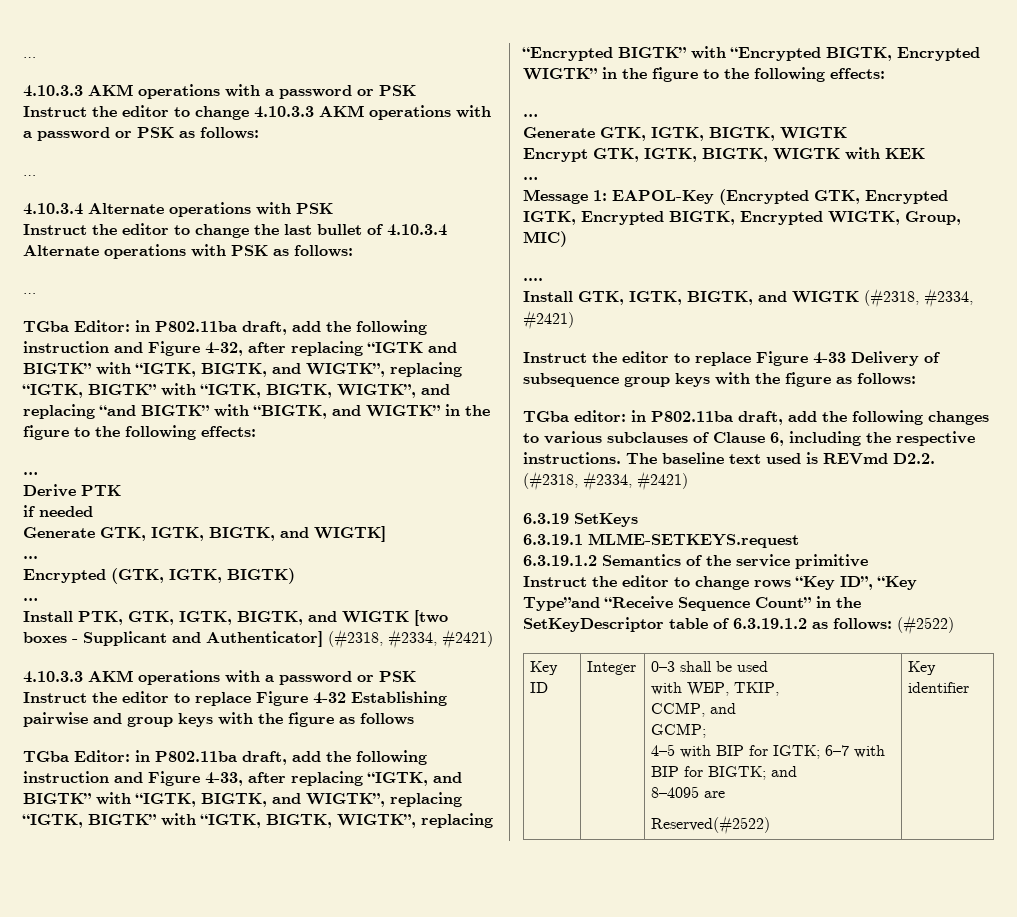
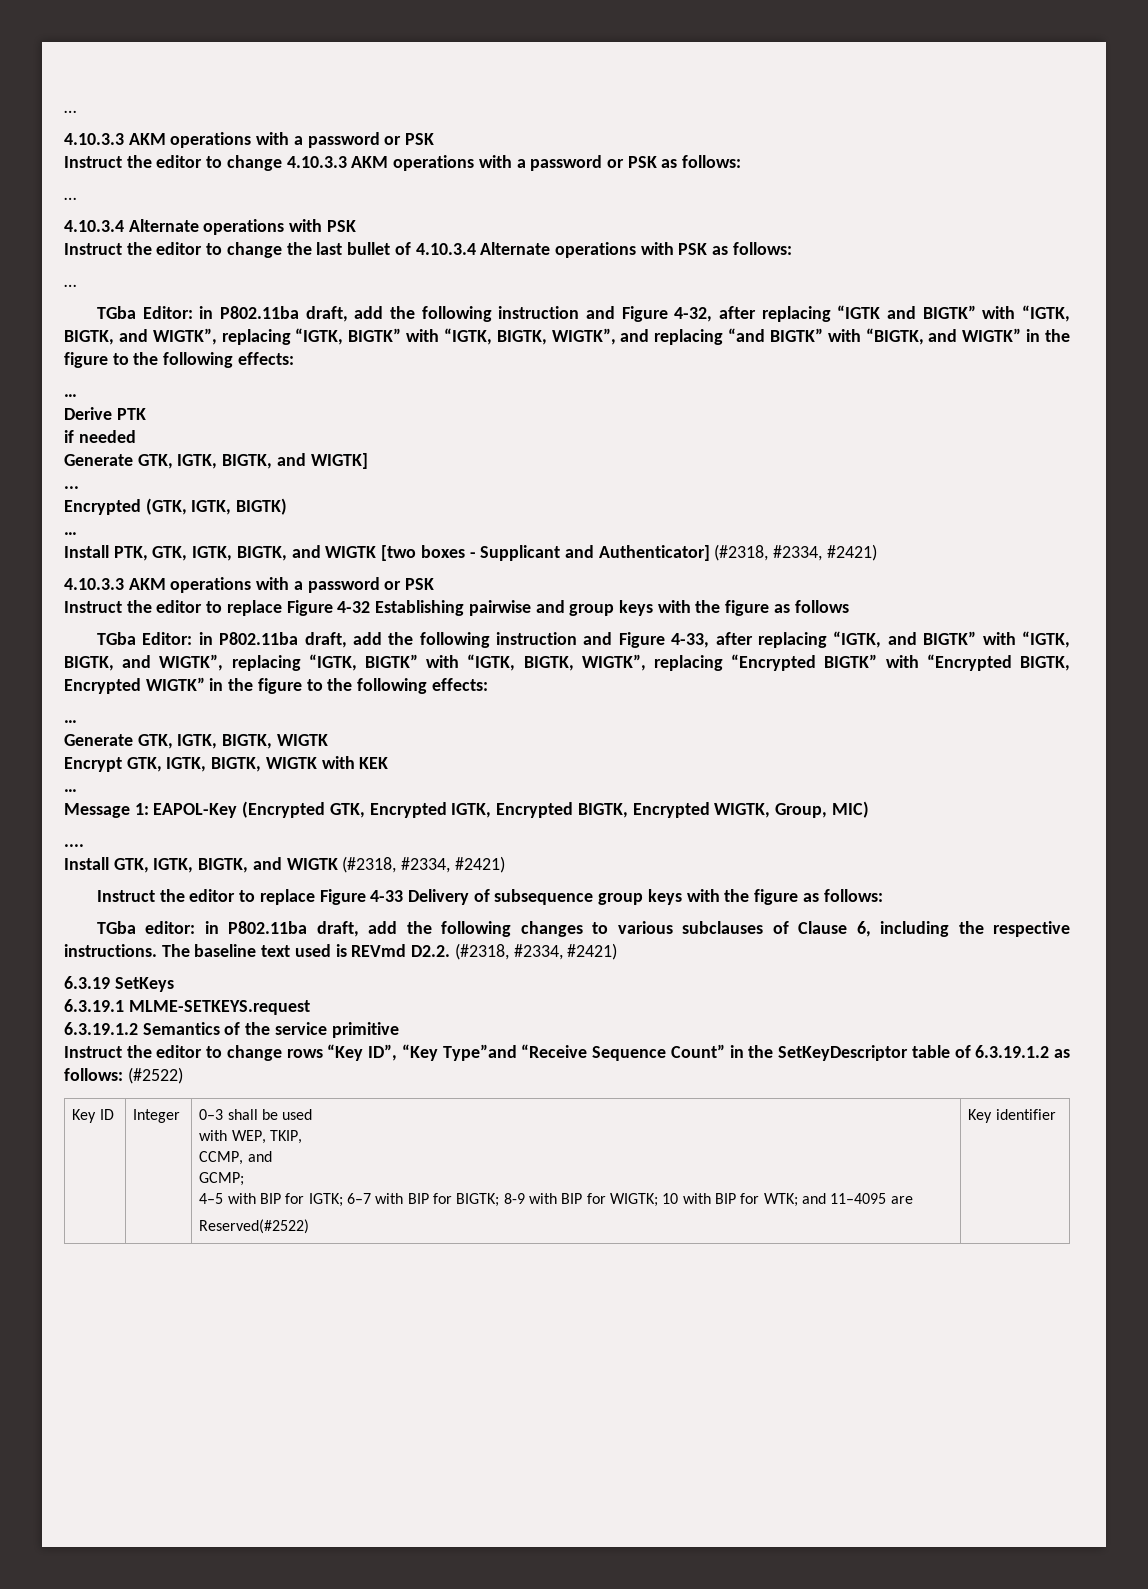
[771,766,798,777] [651,786,700,798] and // 8–4095 -> [503,1193,887,1207] 8-9 with BIP for WIGTK; 10 with BIP for WTK; and 11–4095

